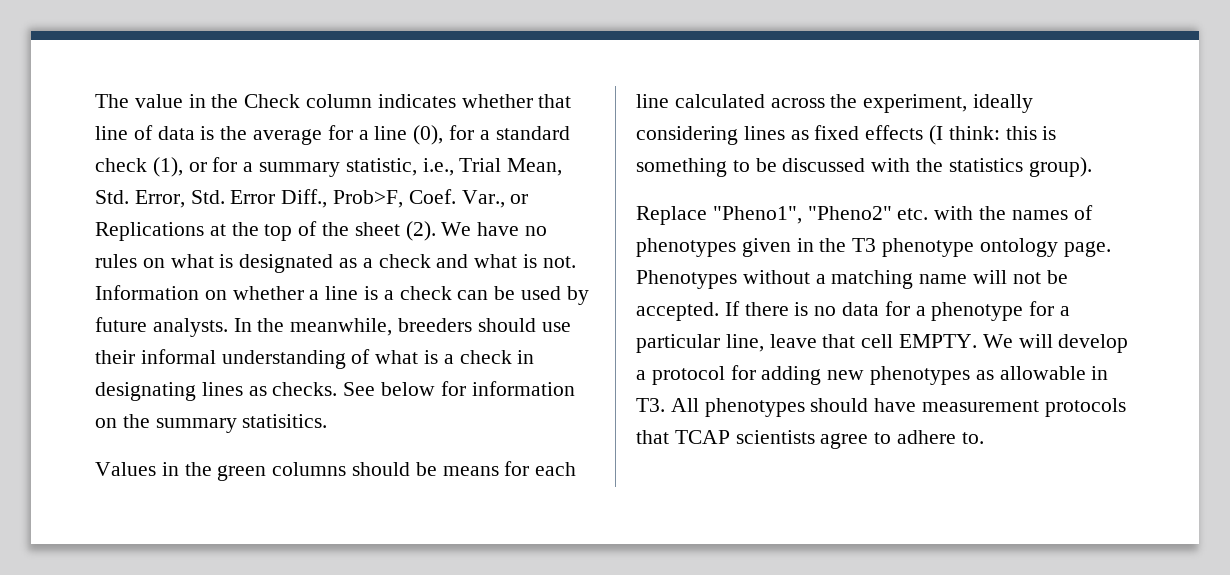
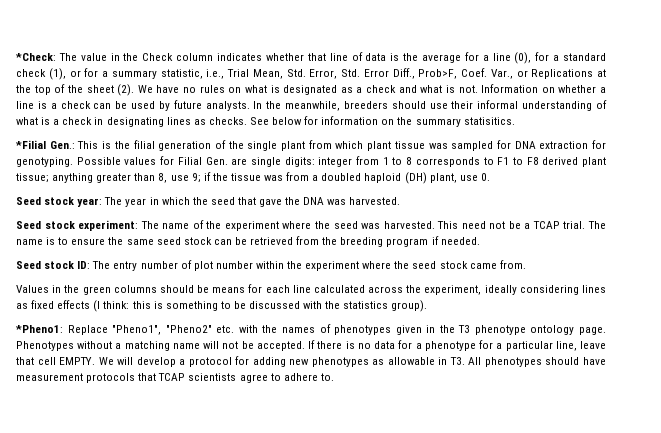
(95, 101) none -> [15,53,56,61] *Check:
(328, 421) none -> [15,140,606,151] [16,156,606,167] [16,172,490,184] [16,197,401,207] [16,220,606,231] [16,236,480,247] [16,260,526,271] // *Filial Gen.: This is the filial generation of the single plant from which plant tissue was sampled for DNA extraction for genotyping. Possible values for Filial Gen. are single digits: integer from 1 to 8 corresponds to F1 to F8 derived plant tissue; anything greater than 8, use 9; if the tissue was from a doubled haploid (DH) plant, use 0. // Seed stock year: The year in which the seed that gave the DNA was harvested. // Seed stock experiment: The name of the experiment where the seed was harvested. This need not be a TCAP trial. The name is to ensure the same seed stock can be retrieved from the breeding program if needed. // Seed stock ID: The entry number of plot number within the experiment where the seed stock came from.
(1092, 167) none -> [15,325,63,333] *Pheno1:

